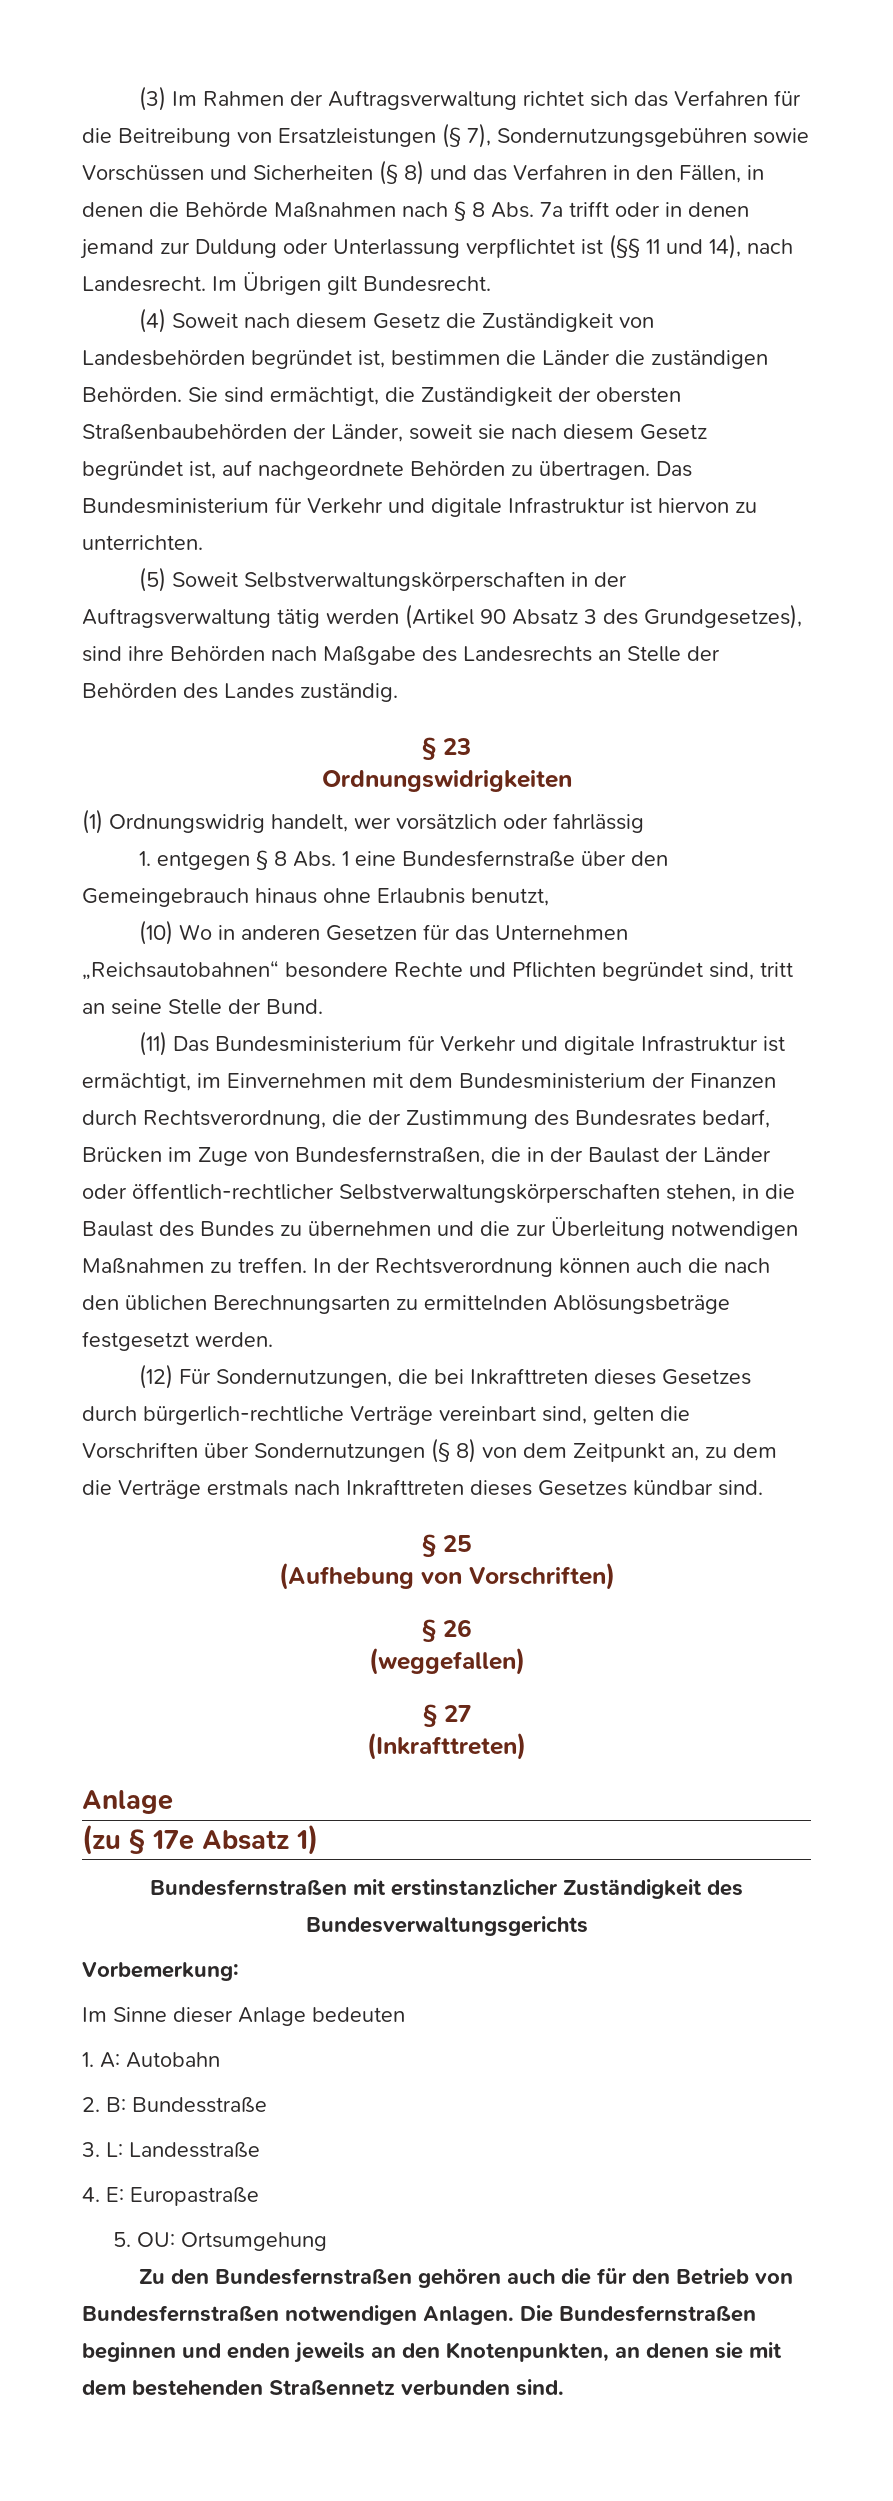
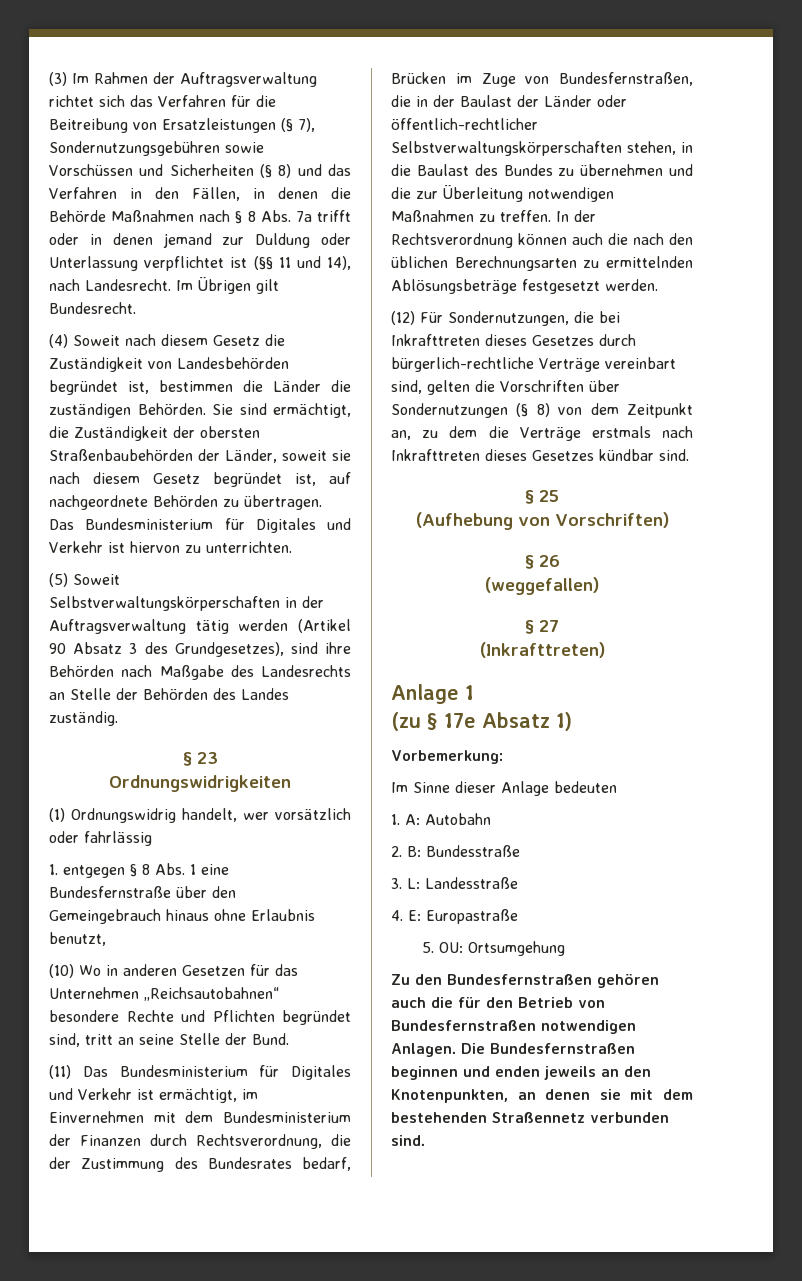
[307,497,625,517] Verkehr und digitale Infrastruktur -> [255,518,351,533] [49,541,103,553] Digitales und Verkehr
[440,1035,759,1055] Verkehr und digitale Infrastruktur -> [291,1065,351,1080] [49,1088,132,1100] Digitales und Verkehr
(173, 1802) none -> [465,685,474,700] 1
[150,1879,743,1899] [305,1916,588,1936] // Bundesfernstraßen mit erstinstanzlicher Zuständigkeit des Bundesverwaltungsgerichts -> (572, 721) none

